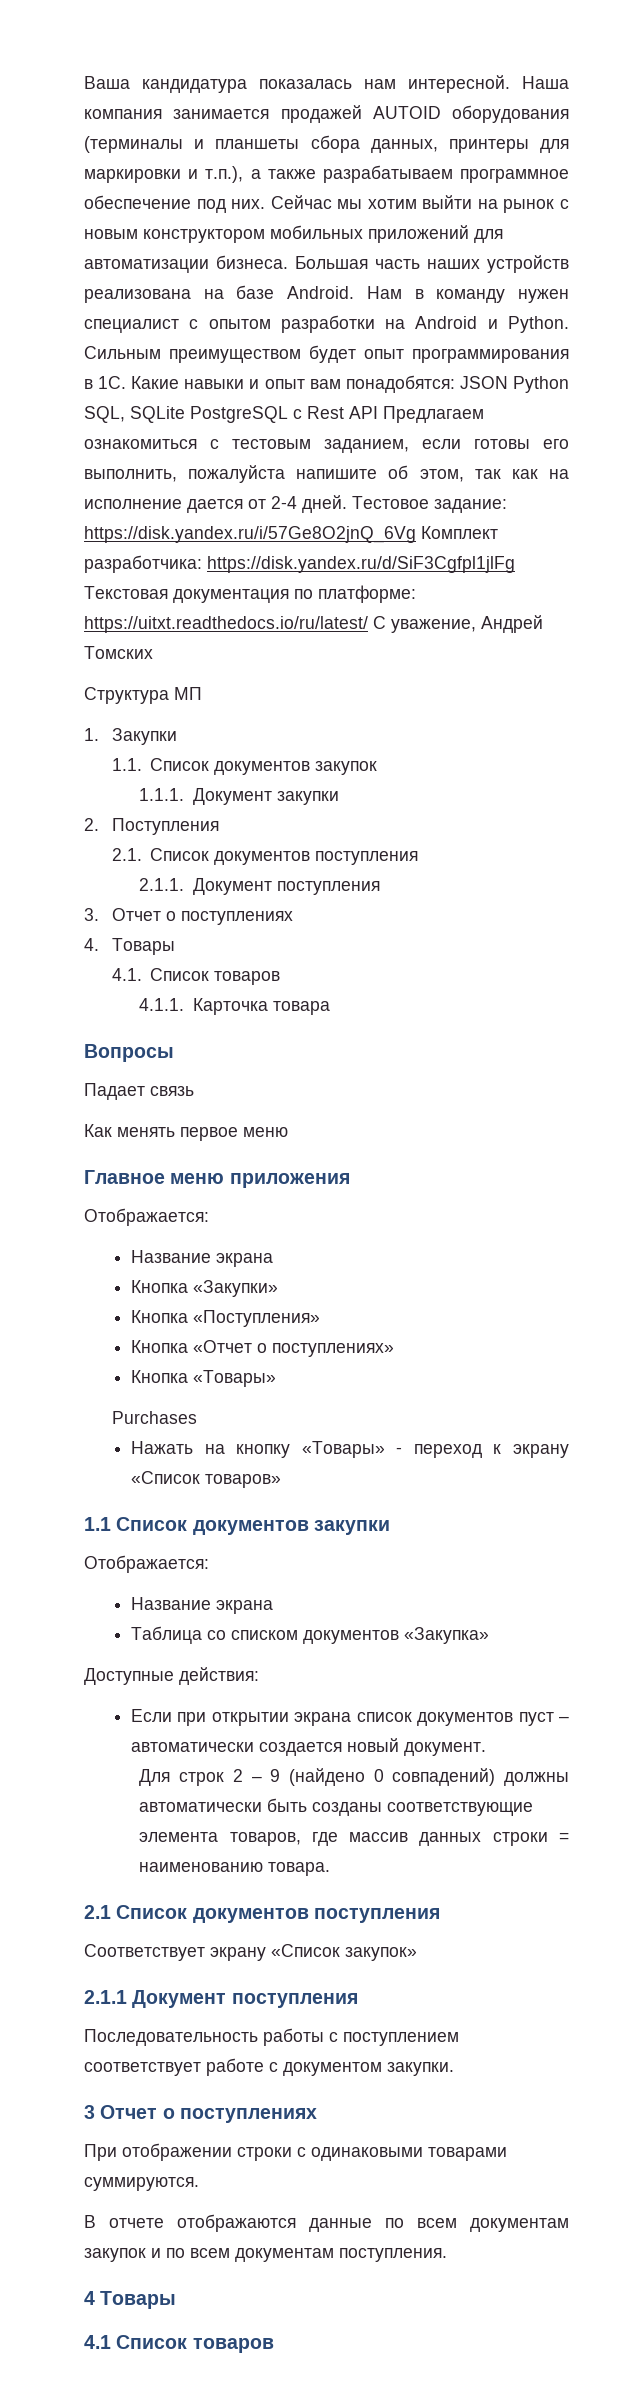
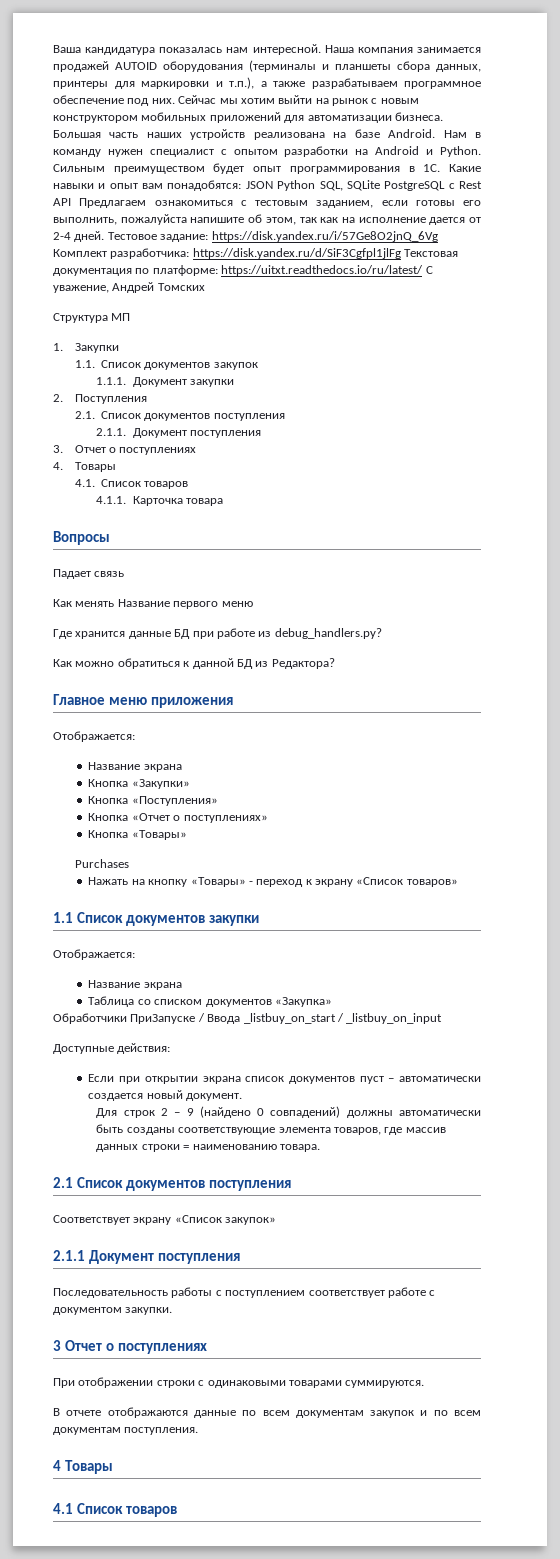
[180,1127,288,1141] первое меню -> [117,599,253,609] [53,628,382,639] [53,658,335,669] Название первого меню // Где хранится данные БД при работе из debug_handlers.py? // Как можно обратиться к данной БД из Редактора?
(489, 1635) none -> [53,1013,443,1024] // Обработчики ПриЗапуске / Ввода _listbuy_on_start / _listbuy_on_input

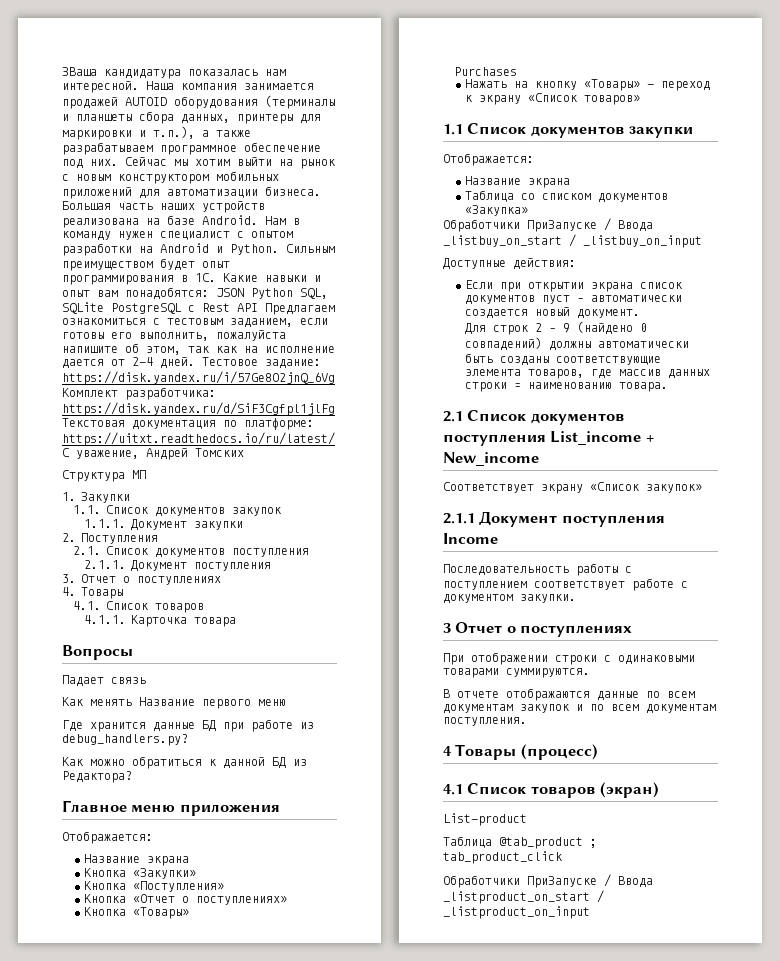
[53,45,81,53] Ваша -> [62,67,97,76] ЗВаша
(291, 1185) none -> [550,431,655,445] [443,452,539,466] List_income + New_income
(240, 1258) none -> [443,533,498,544] Income
(113, 1467) none -> [520,744,598,760] (процесс)
(177, 1511) none -> [600,782,660,798] [443,813,527,826] [443,836,597,849] [443,851,562,864] [443,874,653,888] [443,890,604,904] [443,906,590,919] (экран) // List-product // Таблица @tab_product ; tab_product_click // Обработчики ПриЗапуске / Ввода _listproduct_on_start / _listproduct_on_input

